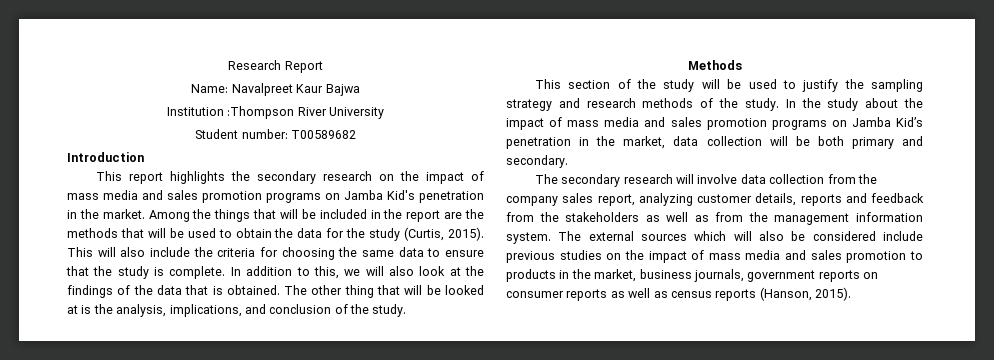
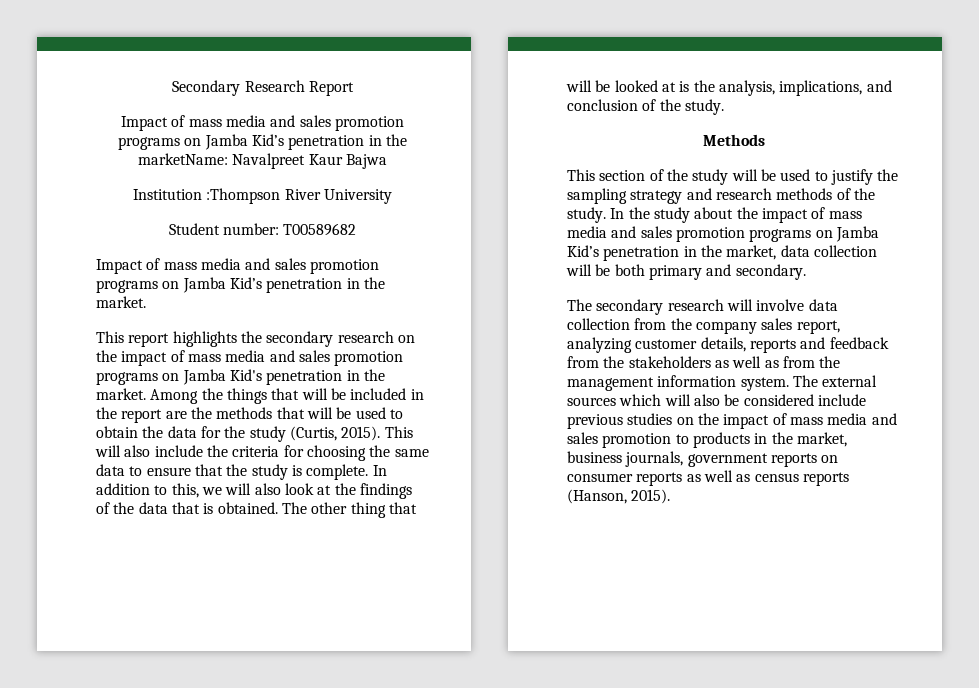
(228, 65) none -> [172,80,241,96] Secondary
[191,84,229,93] Name: -> [121,115,404,131] [118,134,407,150] [138,153,229,165] Impact of mass media and sales promotion programs on Jamba Kid’s penetration in the marketName:
[67,152,144,162] Introduction -> [96,258,379,274] [96,277,385,293] [96,296,146,308] Impact of mass media and sales promotion programs on Jamba Kid’s penetration in the market.

